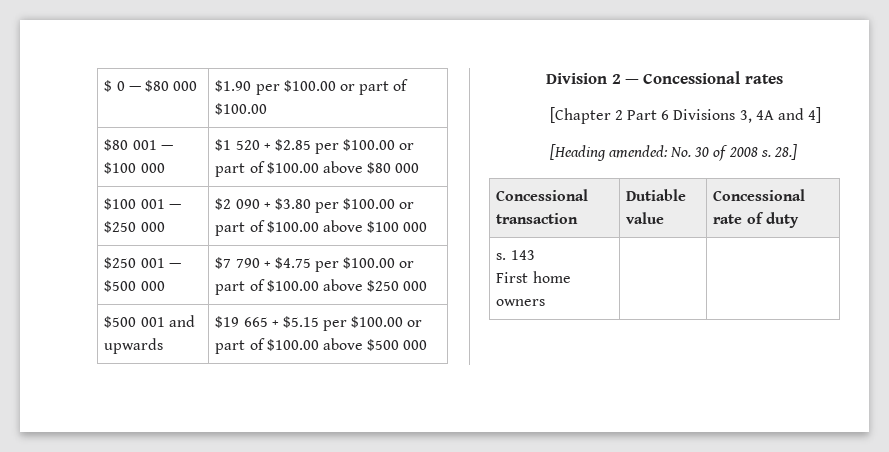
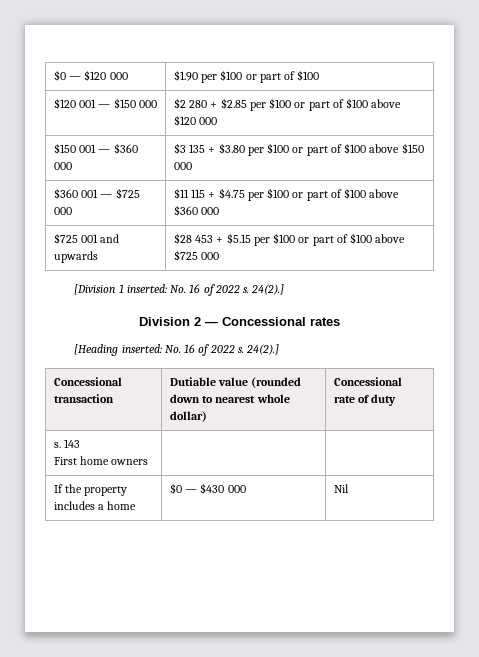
[104,80,169,92] $ 0 — $80 -> [53,70,107,81] $0 — $120
[283,79,409,95] [215,103,268,115] [104,139,173,151] [104,162,165,174] [215,139,260,151] $100.00 or part of $100.00 // $80 001 — $100 000 | $1 520 -> [220,70,320,83] [53,98,157,109] [173,98,208,109] $100 or part of $100 // $120 001 — $150 000 | $2 280
[343,139,415,151] [215,161,420,177] [104,198,181,210] [104,221,165,233] [215,198,260,210] $100.00 or part of $100.00 above $80 000 // $100 001 — $250 000 | $2 090 -> [269,98,402,111] [173,115,218,126] [53,143,138,154] [53,162,72,170] [173,143,206,154] $100 or part of $100 above $120 000 // $150 001 — $360 000 | $3 135
[343,198,415,210] [215,220,428,236] [104,257,181,269] [104,280,165,292] [215,257,260,269] $100.00 or part of $100.00 above $100 000 // $250 001 — $500 000 | $7 790 -> [267,143,424,156] [173,162,192,170] [53,188,140,199] [53,207,72,215] [173,188,206,199] $100 or part of $100 above $150 000 // $360 001 — $725 000 | $11 115
[343,257,415,269] [215,279,428,295] [104,316,137,328] $100.00 or part of $100.00 above $250 000 // $500 -> [267,188,400,201] [173,205,220,216] [53,233,78,244] $100 or part of $100 above $360 000 // $725
[215,316,268,328] $19 665 -> [173,233,214,244] $28 453
[351,316,423,328] [215,338,428,354] $100.00 or part of $100.00 above $500 000 -> [273,233,406,246] [173,250,220,261] [74,284,285,296] $100 or part of $100 above $725 000 // [Division 1 inserted: No. 16 of 2022 s. 24(2).]
[549,107,822,124] [549,144,797,161] [496,189,589,201] [496,213,579,224] [626,189,687,201] [626,212,665,224] [Chapter 2 Part 6 Divisions 3, 4A and 4] // [Heading amended: No. 30 of 2008 s. 28.] // Concessional transaction | Dutiable value -> [74,344,280,356] [53,377,122,386] [53,394,114,403] [169,377,302,388] [169,394,290,403] [169,411,207,422] [Heading inserted: No. 16 of 2022 s. 24(2).] // Concessional transaction | Dutiable value (rounded down to nearest whole dollar)
(546, 302) none -> [53,484,128,496] [53,501,137,510] [169,483,246,494] [333,484,349,493] // If the property includes a home | $0 — $430 000 | Nil

